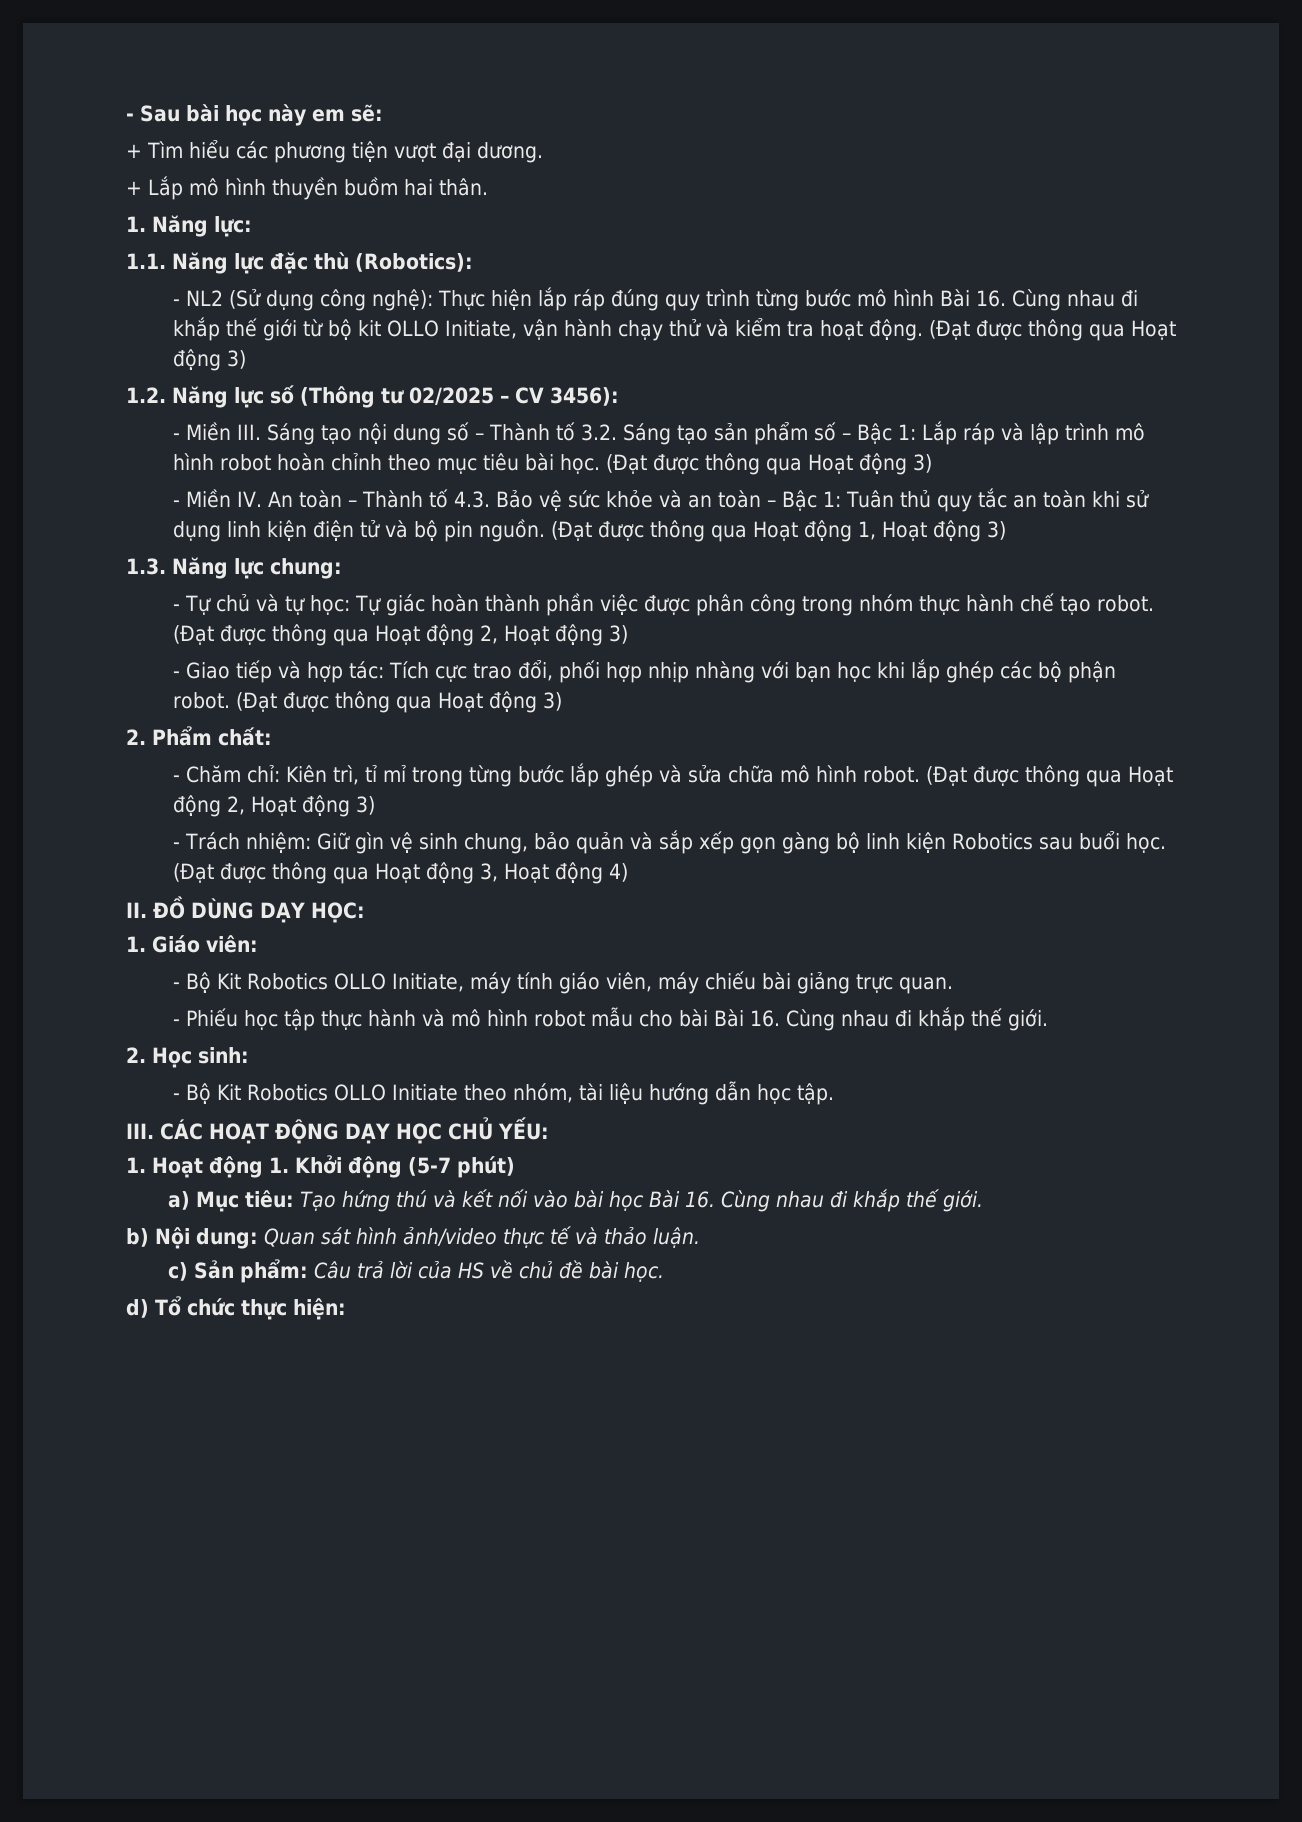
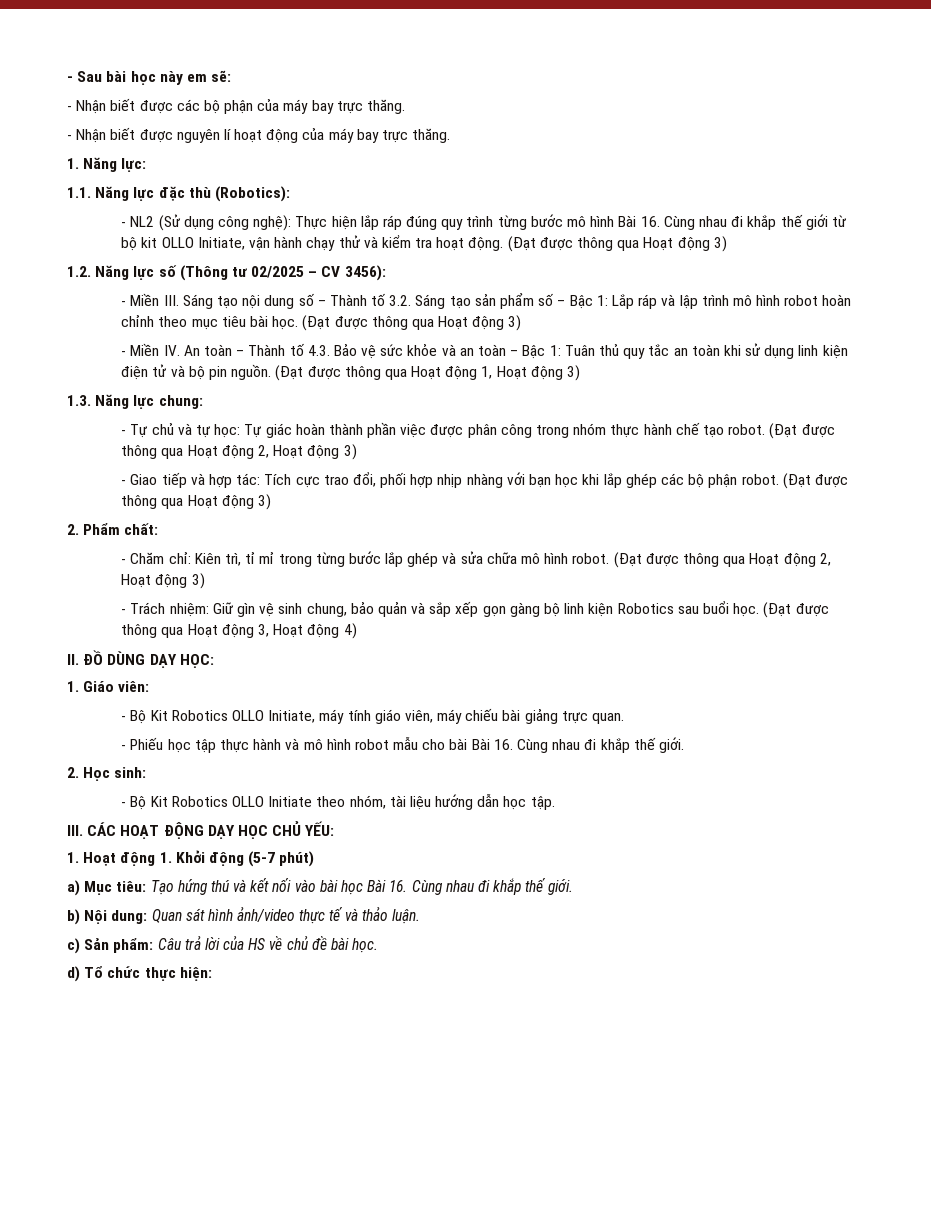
[126,139,543,163] [126,176,488,200] + Tìm hiểu các phương tiện vượt đại dương. // + Lắp mô hình thuyền buồm hai thân. -> [67,98,406,114] [67,127,451,143] - Nhận biết được các bộ phận của máy bay trực thăng. // - Nhận biết được nguyên lí hoạt động của máy bay trực thăng.

